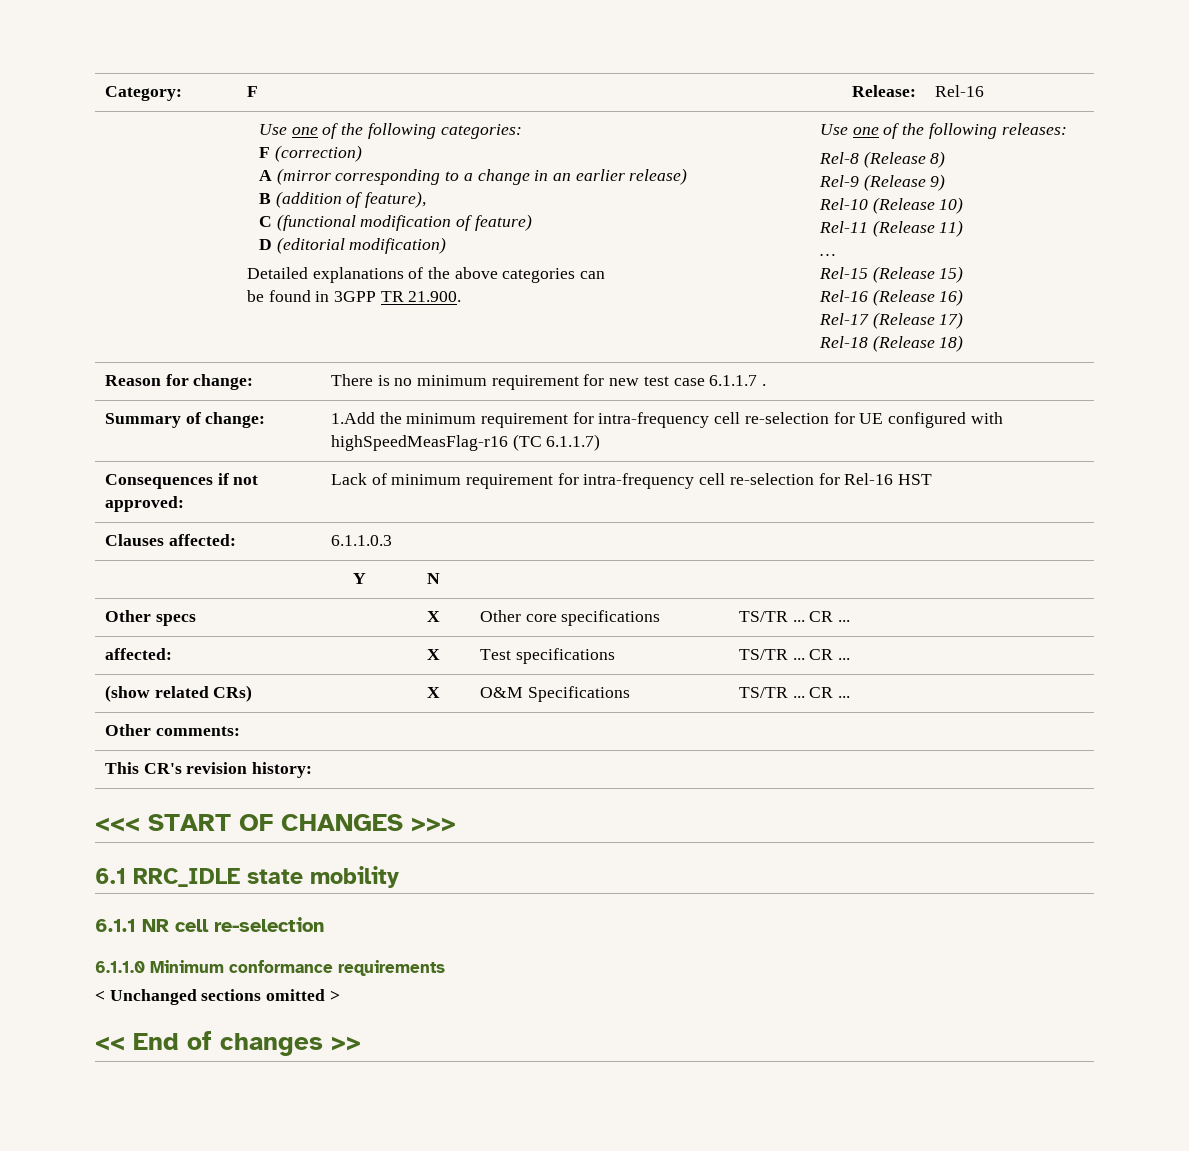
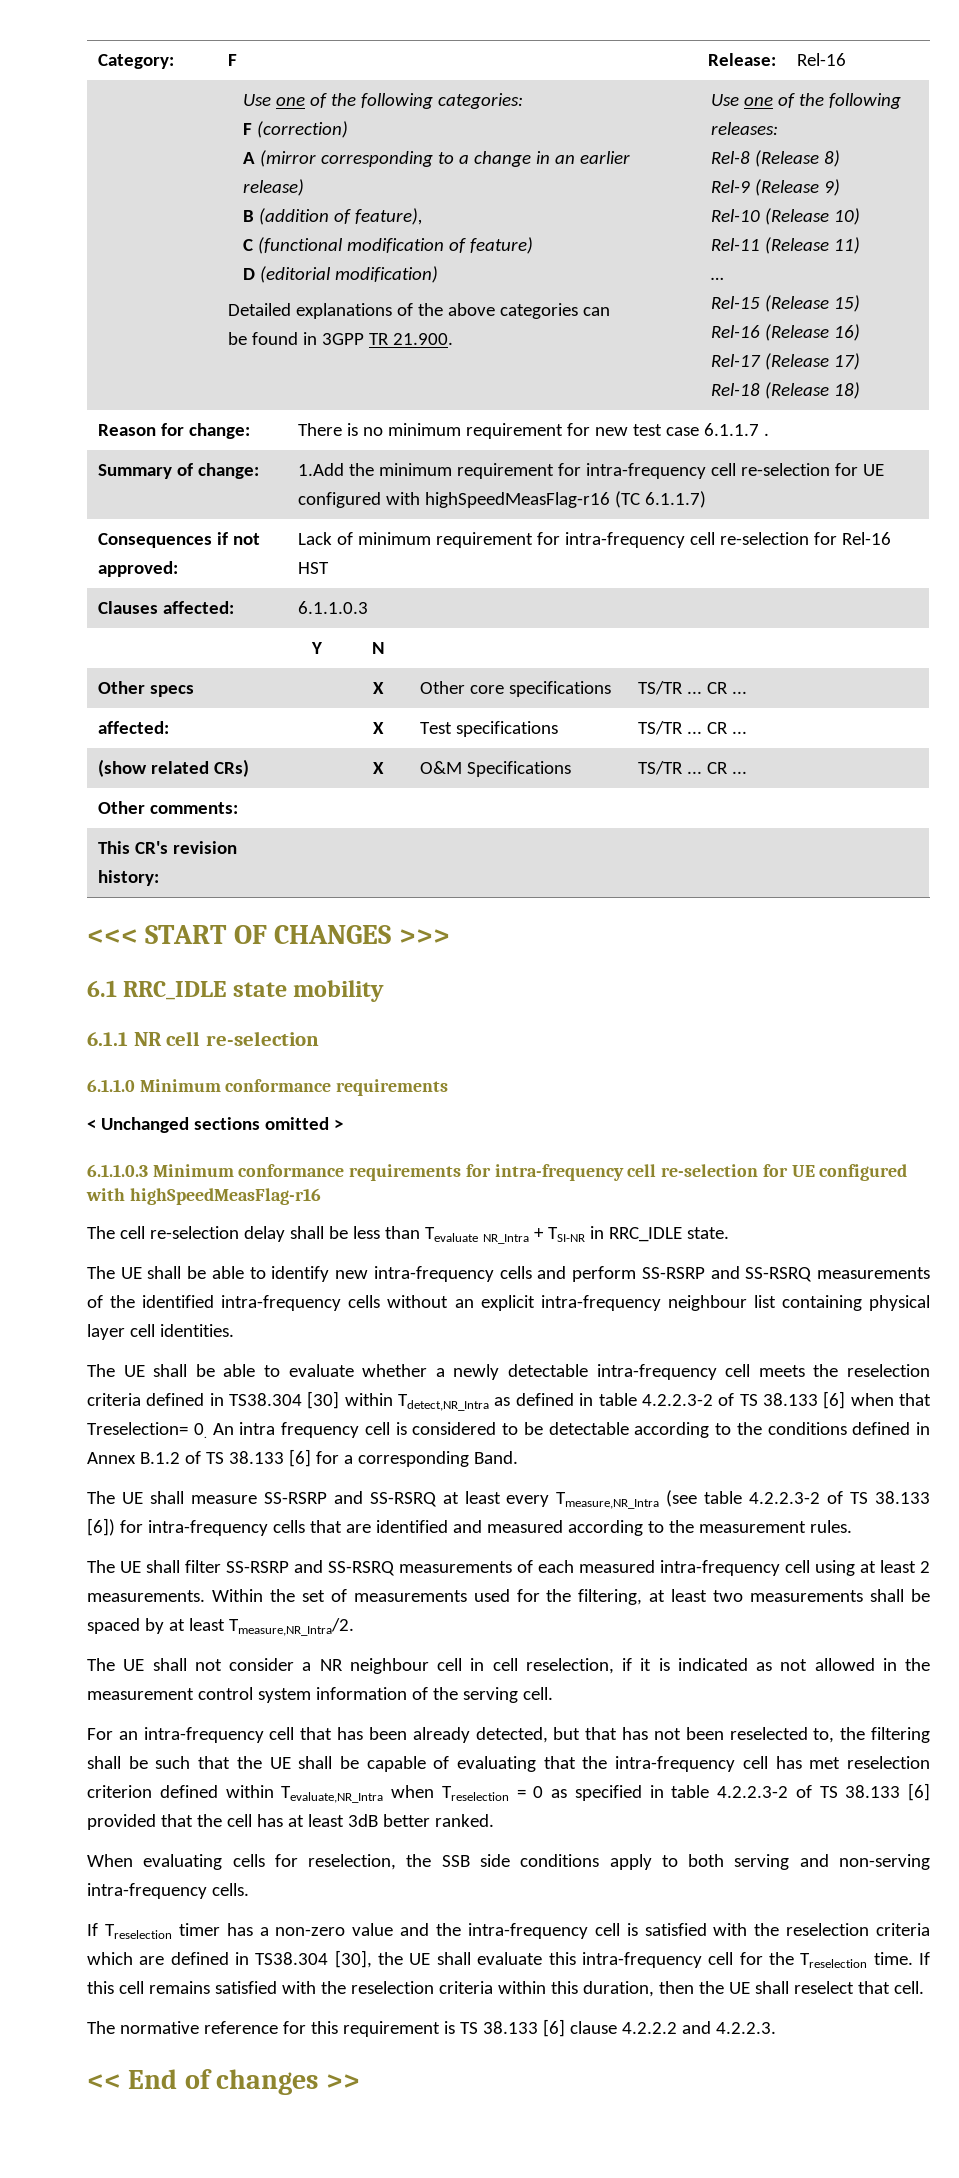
(340, 995) none -> [87,1164,908,1181] [86,1188,321,1205] [87,1226,729,1244] [87,1266,931,1282] [87,1295,930,1311] [87,1324,234,1340] [87,1364,931,1380] [87,1391,932,1411] [87,1422,930,1438] [87,1449,518,1467] [87,1490,930,1509] [87,1518,852,1536] [87,1560,930,1576] [87,1589,930,1605] [87,1618,354,1636] [87,1658,930,1674] [87,1687,553,1703] [87,1727,931,1743] [87,1756,931,1772] [87,1783,930,1803] [87,1814,494,1830] [87,1854,931,1870] [87,1883,249,1899] [87,1923,930,1939] [87,1950,931,1968] [87,1981,924,1997] [87,2019,776,2037] // 6.1.1.0.3 Minimum conformance requirements for intra-frequency cell re-selection for UE configured with highSpeedMeasFlag-r16 // The cell re-selection delay shall be less than Tevaluate NR_Intra + TSI-NR in RRC_IDLE state. // The UE shall be able to identify new intra-frequency cells and perform SS-RSRP and SS-RSRQ measurements of the identified intra-frequency cells without an explicit intra-frequency neighbour list containing physical layer cell identities. // The UE shall be able to evaluate whether a newly detectable intra-frequency cell meets the reselection criteria defined in TS38.304 [30] within Tdetect,NR_Intra as defined in table 4.2.2.3-2 of TS 38.133 [6] when that Treselection= 0. An intra frequency cell is considered to be detectable according to the conditions defined in Annex B.1.2 of TS 38.133 [6] for a corresponding Band. // The UE shall measure SS-RSRP and SS-RSRQ at least every Tmeasure,NR_Intra (see table 4.2.2.3-2 of TS 38.133 [6]) for intra-frequency cells that are identified and measured according to the measurement rules. // The UE shall filter SS-RSRP and SS-RSRQ measurements of each measured intra-frequency cell using at least 2 measurements. Within the set of measurements used for the filtering, at least two measurements shall be spaced by at least Tmeasure,NR_Intra/2. // The UE shall not consider a NR neighbour cell in cell reselection, if it is indicated as not allowed in the measurement control system information of the serving cell. // For an intra-frequency cell that has been already detected, but that has not been reselected to, the filtering shall be such that the UE shall be capable of evaluating that the intra-frequency cell has met reselection criterion defined within Tevaluate,NR_Intra when Treselection = 0 as specified in table 4.2.2.3-2 of TS 38.133 [6] provided that the cell has at least 3dB better ranked. // When evaluating cells for reselection, the SSB side conditions apply to both serving and non-serving intra-frequency cells. // If Treselection timer has a non-zero value and the intra-frequency cell is satisfied with the reselection criteria which are defined in TS38.304 [30], the UE shall evaluate this intra-frequency cell for the Treselection time. If this cell remains satisfied with the reselection criteria within this duration, then the UE shall reselect that cell. // The normative reference for this requirement is TS 38.133 [6] clause 4.2.2.2 and 4.2.2.3.

